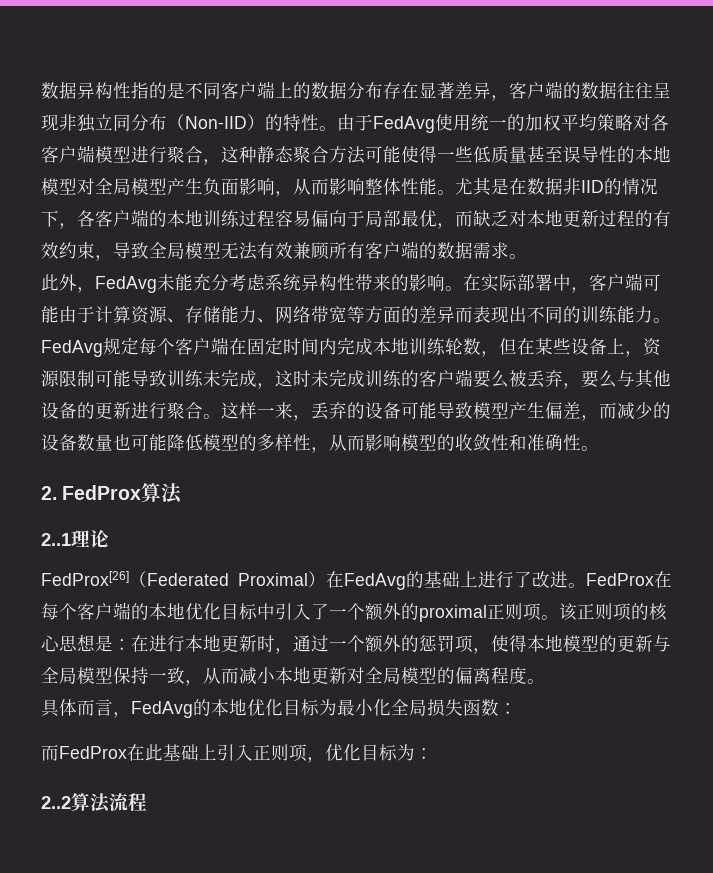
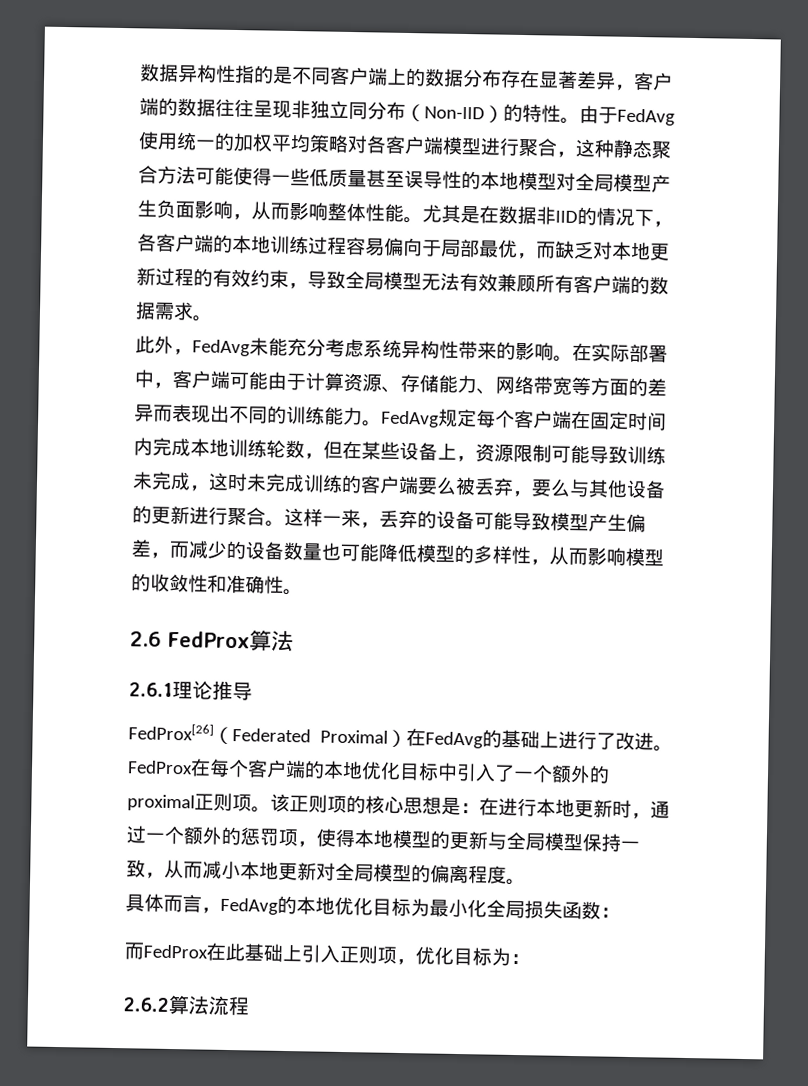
[41,486,57,500] 2. -> [130,631,162,647] 2.6
[41,533,71,546] 2..1 -> [129,682,173,697] 2.6.1
(109, 539) none -> [212,680,253,701] 推导
[41,796,71,809] 2..2 -> [123,997,170,1012] 2.6.2

